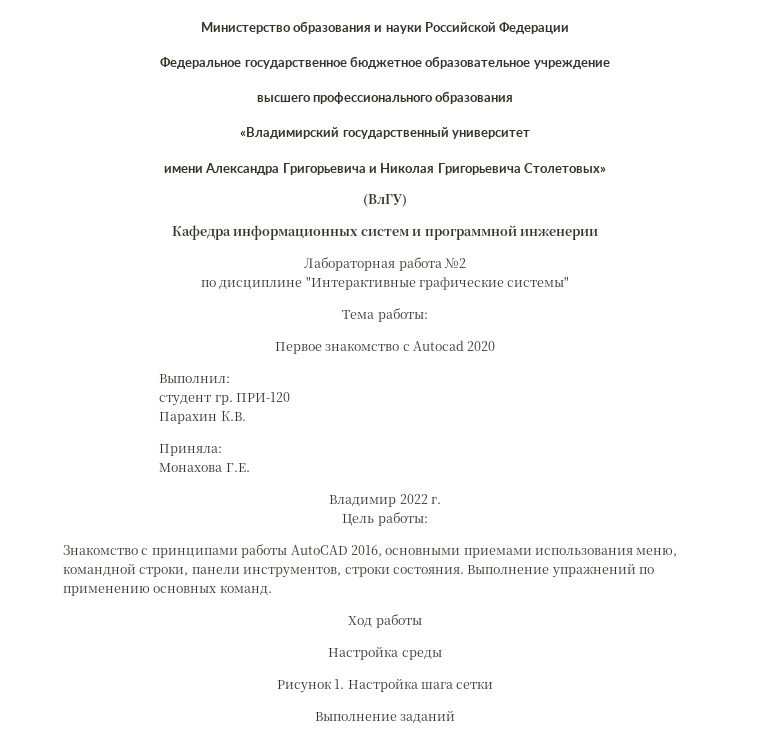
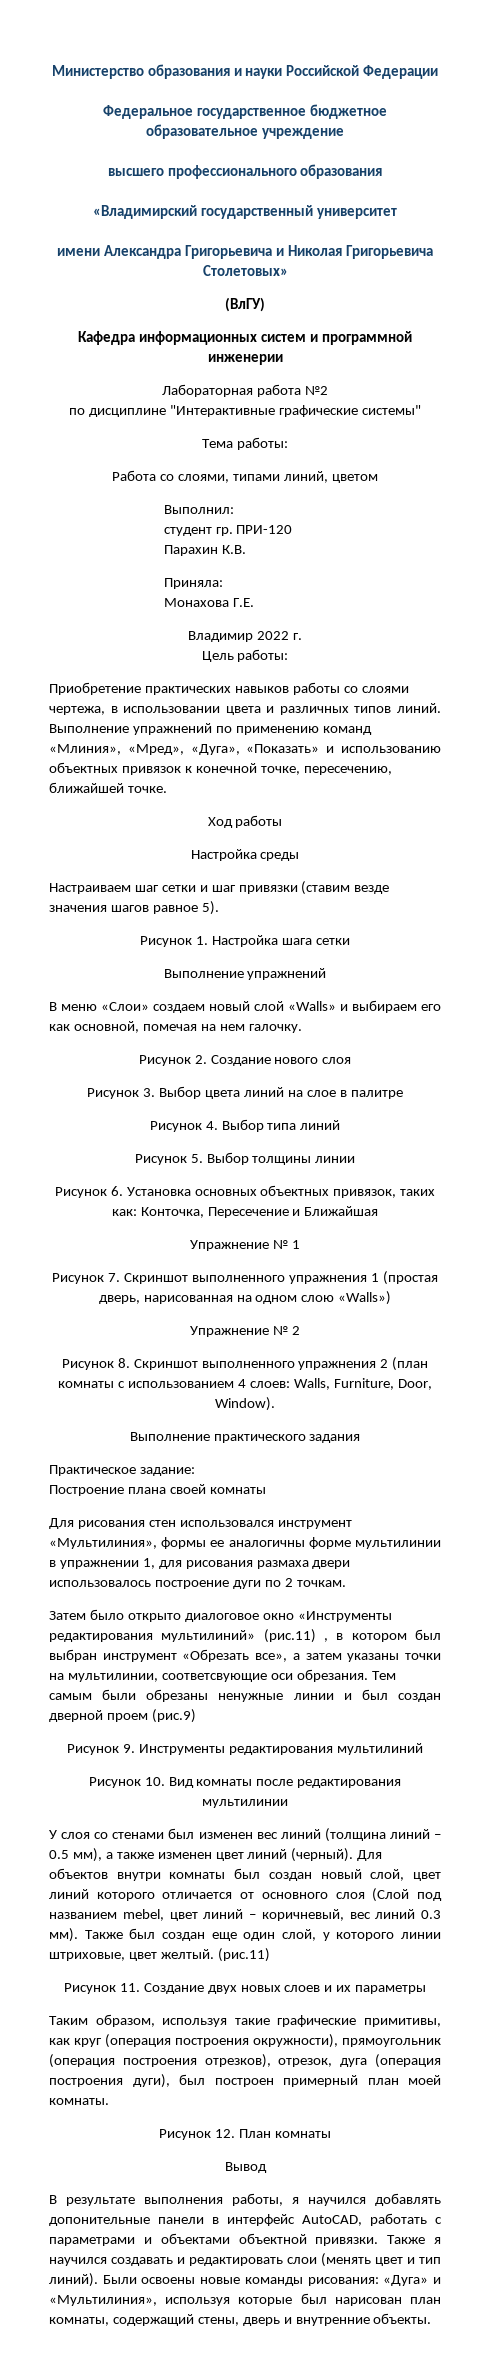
[274,340,496,354] Первое знакомство с Autocad 2020 -> [112,470,378,483] Работа со слоями, типами линий, цветом
[63,544,678,558] [63,563,654,578] [63,585,272,596] [348,614,422,628] [328,646,442,660] Знакомство с принципами работы AutoCAD 2016, основными приемами использования меню, командной строки, панели инструментов, строки состояния. Выполнение упражнений по применению основных команд. // Ход работы // Настройка среды -> [49,682,409,695] [49,703,441,715] [49,723,372,735] [49,744,442,755] [49,762,392,775] [49,782,167,793] [207,815,283,828] [190,849,300,861] [49,881,390,895] [49,901,219,915] Приобретение практических навыков работы со слоями чертежа, в использовании цвета и различных типов линий. Выполнение упражнений по применению команд «Млиния», «Мред», «Дуга», «Показать» и использованию объектных привязок к конечной точке, пересечению, ближайшей точке. // Ход работы // Настройка среды // Настраиваем шаг сетки и шаг привязки (ставим везде значения шагов равное 5).
[400,710,456,724] заданий -> [247,968,327,980] [49,1000,441,1013] [49,1021,302,1033] [138,1055,352,1066] [87,1086,403,1099] [149,1119,341,1132] [134,1152,356,1165] [54,1185,436,1198] [111,1206,379,1218] [190,1240,300,1251] [52,1271,438,1285] [98,1291,392,1305] [190,1326,300,1337] [61,1357,429,1371] [58,1378,432,1390] [215,1397,275,1411] [129,1432,361,1443] [49,1465,195,1476] [49,1484,266,1496] [49,1518,352,1529] [49,1537,441,1549] [49,1558,351,1569] [49,1578,346,1589] [49,1609,392,1622] [49,1629,441,1643] [49,1649,441,1662] [49,1669,396,1682] [49,1689,441,1702] [49,1709,196,1723] [67,1743,423,1755] [88,1777,402,1788] [202,1799,288,1808] [49,1828,442,1842] [49,1848,383,1862] [49,1868,442,1881] [49,1888,443,1902] [49,1909,441,1921] [49,1928,442,1942] [49,1948,270,1962] [63,1983,427,1994] [49,2014,441,2027] [49,2034,441,2048] [49,2054,441,2068] [49,2074,441,2088] [49,2098,109,2105] [159,2129,331,2140] [224,2162,267,2173] [49,2193,441,2206] [49,2213,442,2226] [49,2233,441,2246] [49,2253,441,2267] [49,2273,442,2287] [49,2293,441,2306] [49,2313,432,2326] упражнений // В меню «Слои» создаем новый слой «Walls» и выбираем его как основной, помечая на нем галочку. // Рисунок 2. Создание нового слоя // Рисунок 3. Выбор цвета линий на слое в палитре // Рисунок 4. Выбор типа линий // Рисунок 5. Выбор толщины линии // Рисунок 6. Установка основных объектных привязок, таких как: Конточка, Пересечение и Ближайшая // Упражнение № 1 // Рисунок 7. Скриншот выполненного упражнения 1 (простая дверь, нарисованная на одном слою «Walls») // Упражнение № 2 // Рисунок 8. Скриншот выполненного упражнения 2 (план комнаты с использованием 4 слоев: Walls, Furniture, Door, Window). // Выполнение практического задания // Практическое задание: // Построение плана своей комнаты // Для рисования стен использовался инструмент «Мультилиния», формы ее аналогичны форме мультилинии в упражнении 1, для рисования размаха двери использовалось построение дуги по 2 точкам. // Затем было открыто диалоговое окно «Инструменты редактирования мультилиний» (рис.11) , в котором был выбран инструмент «Обрезать все», а затем указаны точки на мультилинии, соответсвующие оси обрезания. Тем самым были обрезаны ненужные линии и был создан дверной проем (рис.9) // Рисунок 9. Инструменты редактирования мультилиний // Рисунок 10. Вид комнаты после редактирования мультилинии // У слоя со стенами был изменен вес линий (толщина линий – 0.5 мм), а также изменен цвет линий (черный). Для объектов внутри комнаты был создан новый слой, цвет линий которого отличается от основного слоя (Слой под названием mebel, цвет линий – коричневый, вес линий 0.3 мм). Также был создан еще один слой, у которого линии штриховые, цвет желтый. (рис.11) // Рисунок 11. Создание двух новых слоев и их параметры // Таким образом, используя такие графические примитивы, как круг (операция построения окружности), прямоугольник (операция построения отрезков), отрезок, дуга (операция построения дуги), был построен примерный план моей комнаты. // Рисунок 12. План комнаты // Вывод // В результате выполнения работы, я научился добавлять допонительные панели в интерфейс AutoCAD, работать с параметрами и объектами объектной привязки. Также я научился создавать и редактировать слои (менять цвет и тип линий). Были освоены новые команды рисования: «Дуга» и «Мультилиния», используя которые был нарисован план комнаты, содержащий стены, дверь и внутренние объекты.

